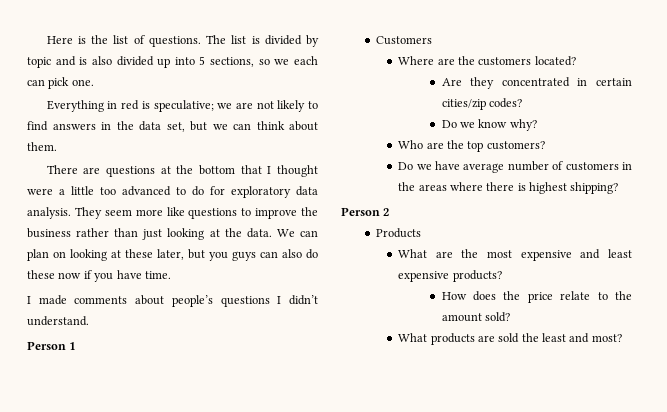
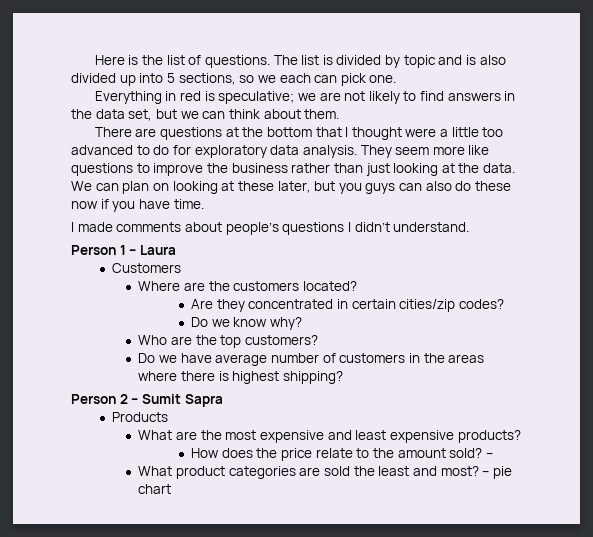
(76, 346) none -> [129,245,176,255] – Laura
(390, 212) none -> [131,394,223,407] – Sumit Sapra
[398,333,475,345] // What products -> [485,453,493,458] [138,466,296,479] – // What product categories
(622, 338) none -> [482,466,512,479] [138,484,172,494] – pie chart

